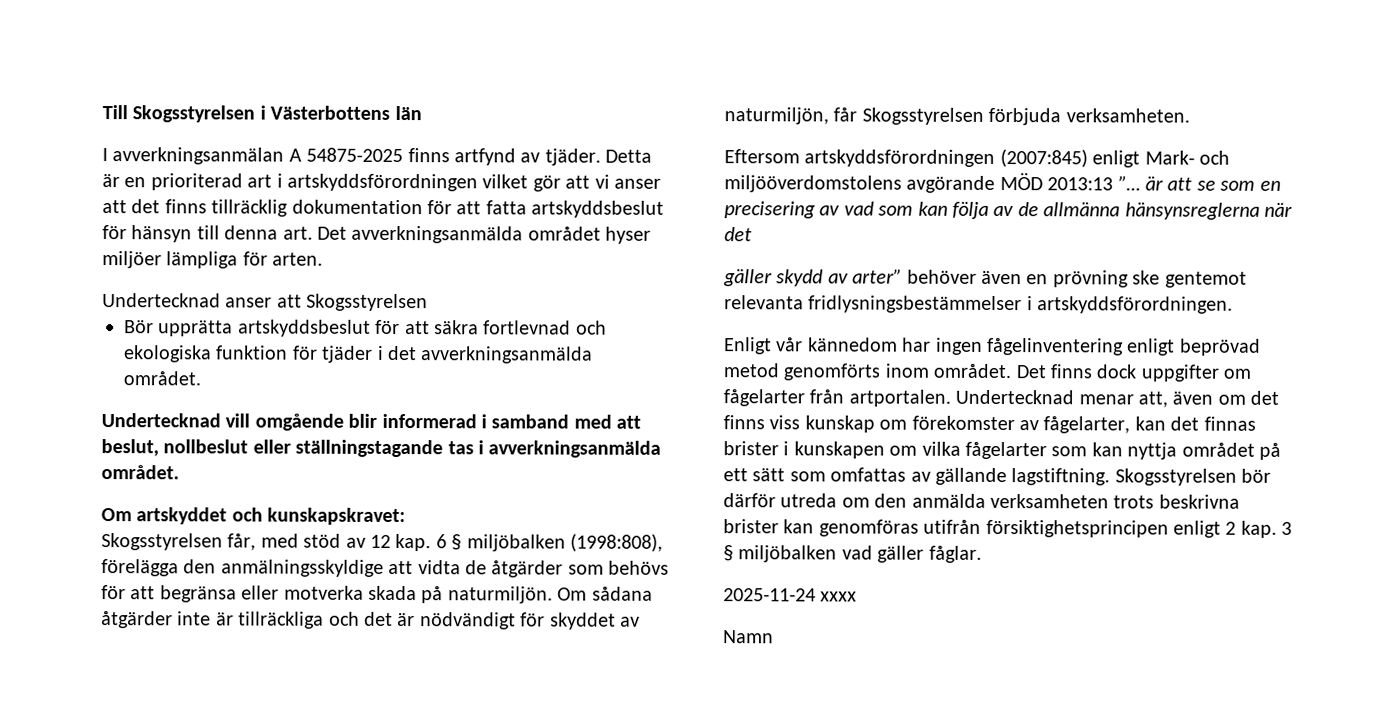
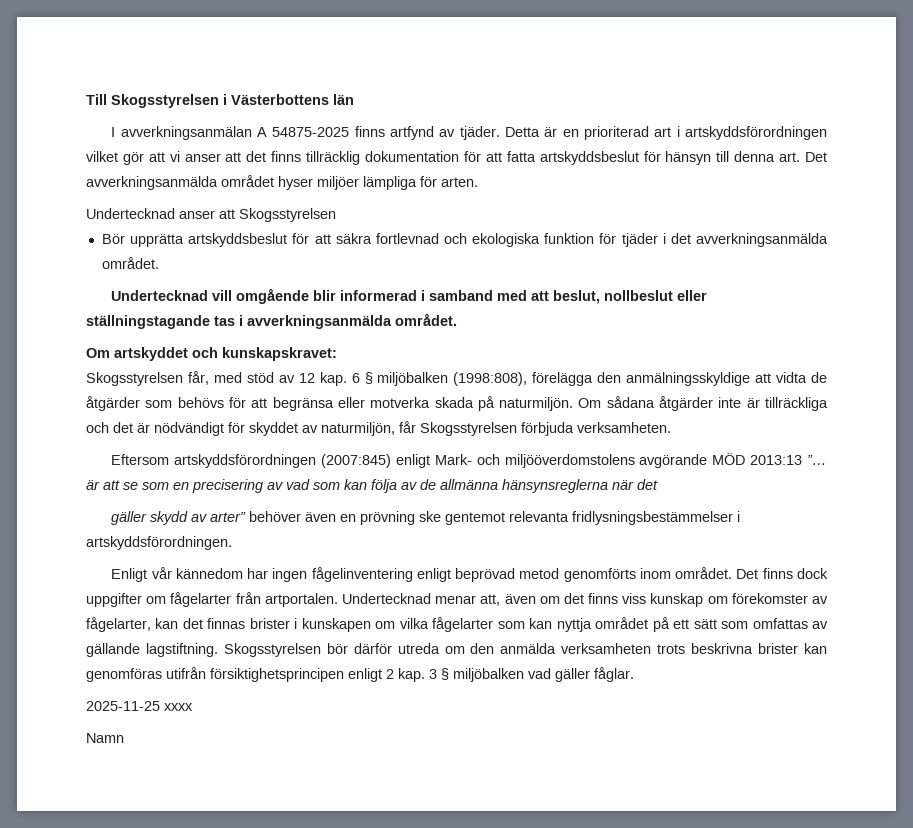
[723,588,816,602] 2025-11-24 -> [86,701,160,711] 2025-11-25

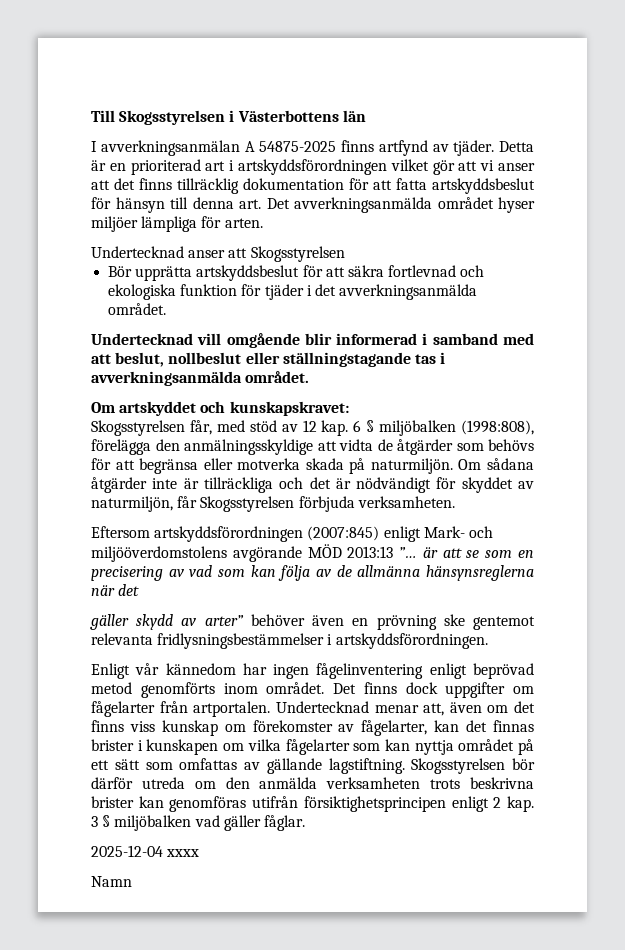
[86,701,160,711] 2025-11-25 -> [91,845,163,857] 2025-12-04

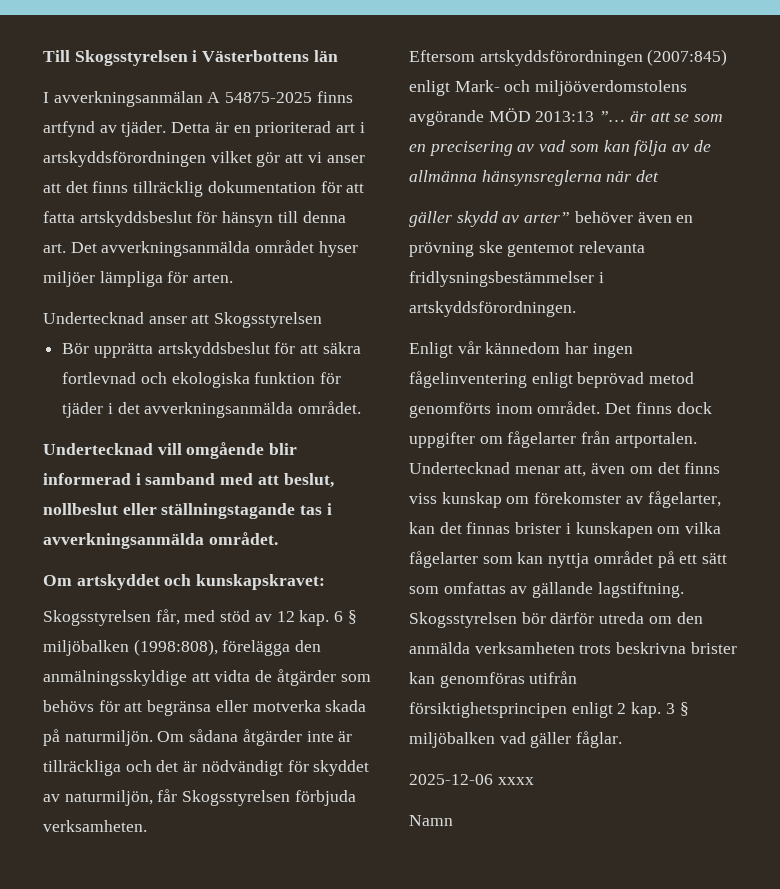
[91,845,163,857] 2025-12-04 -> [409,774,493,785] 2025-12-06

